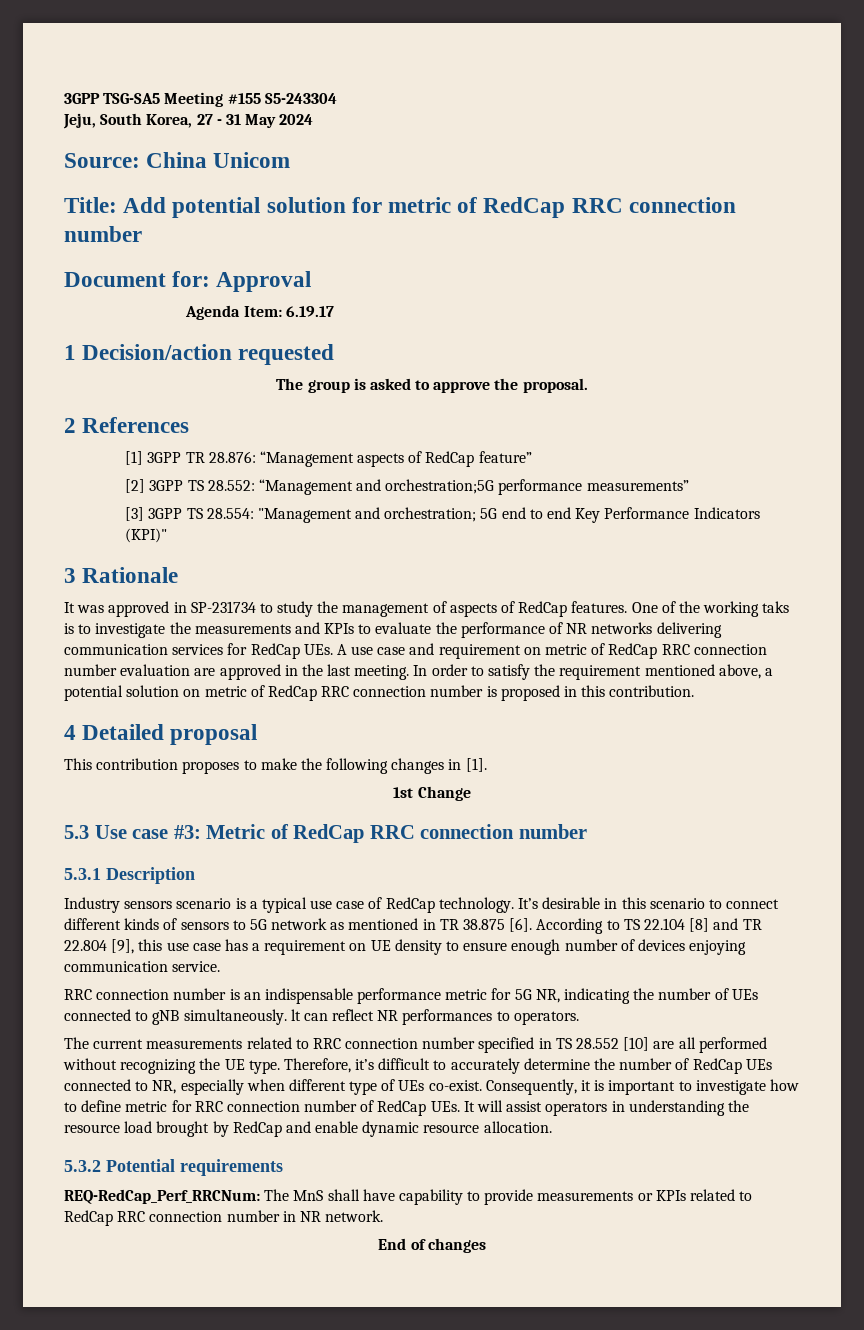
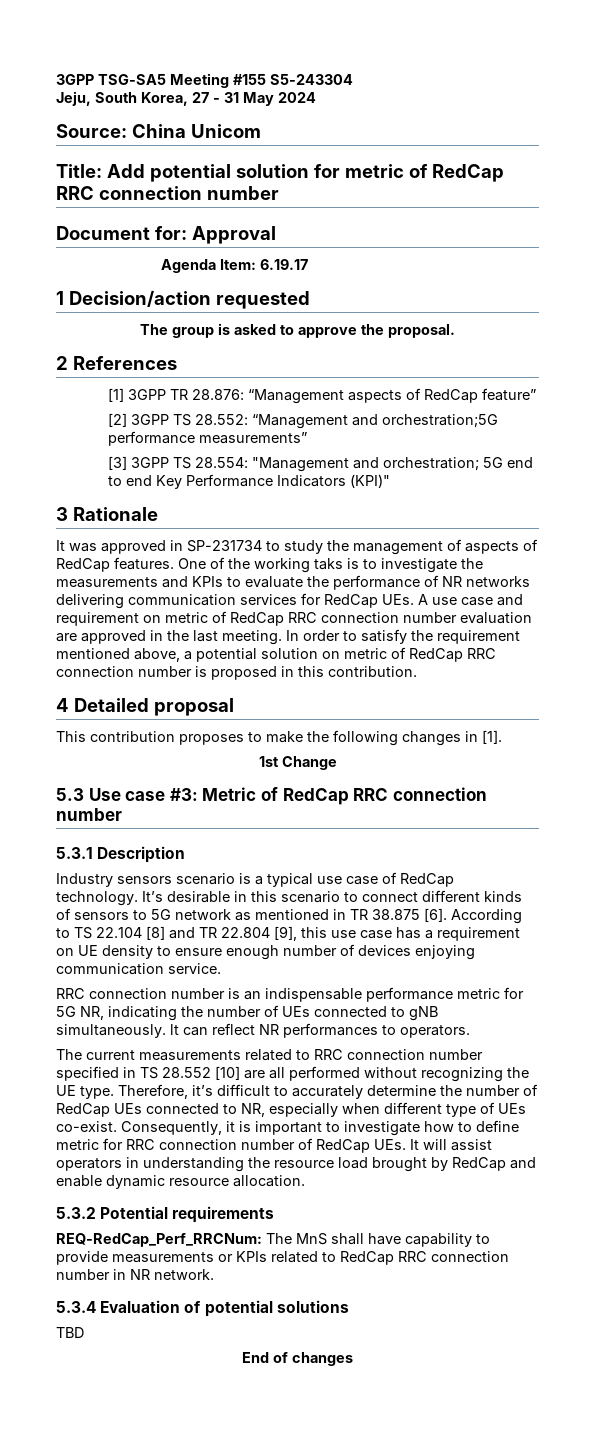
(384, 1216) none -> [56,1300,349,1317] [56,1327,84,1338] // 5.3.4 Evaluation of potential solutions // TBD

